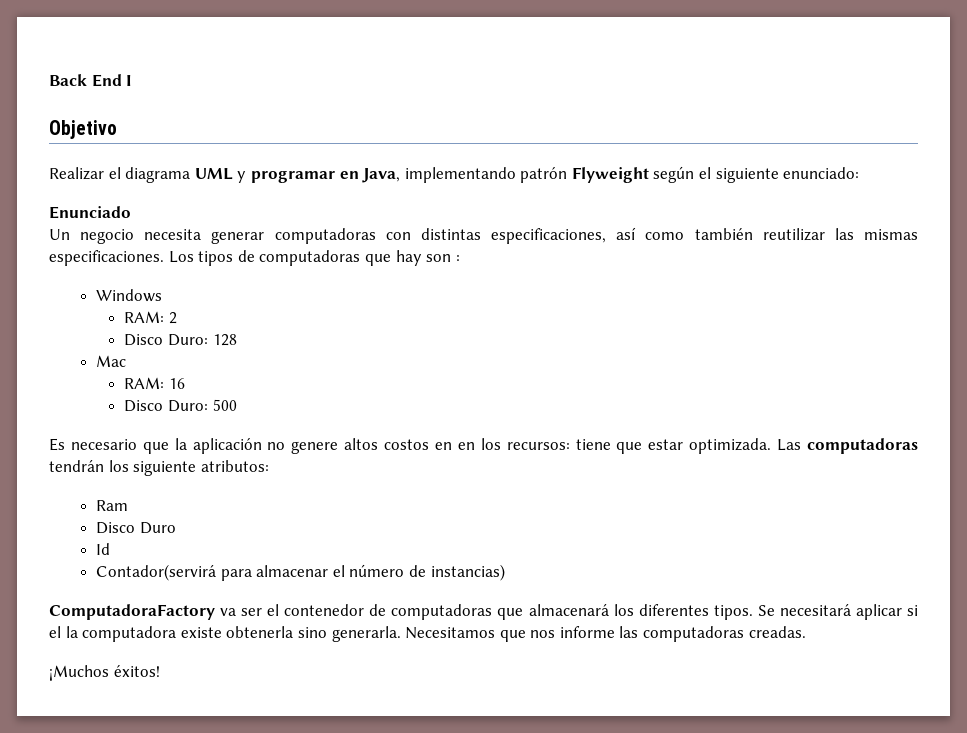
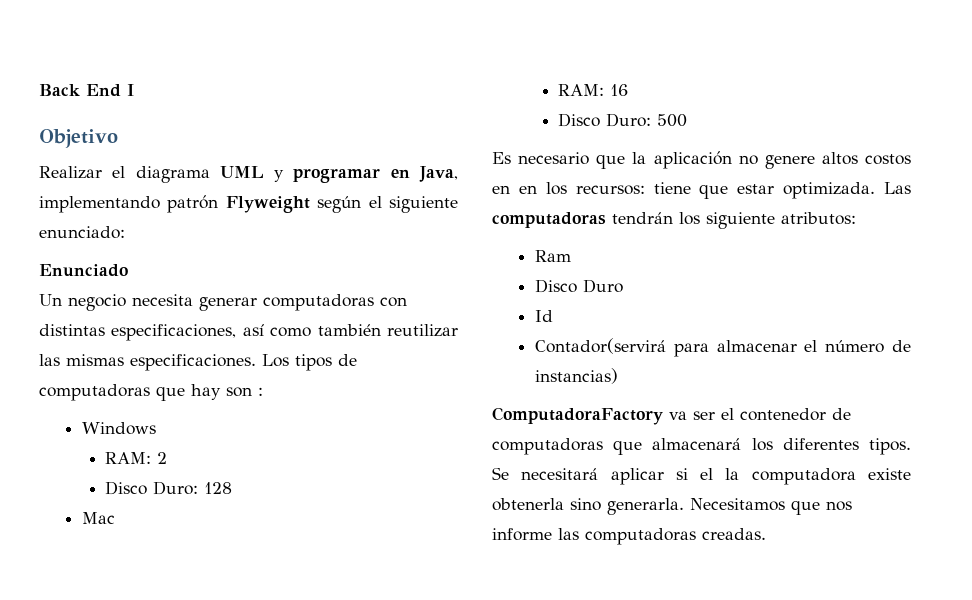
[49,665,160,681] // ¡Muchos éxitos! -> (766, 534) none

